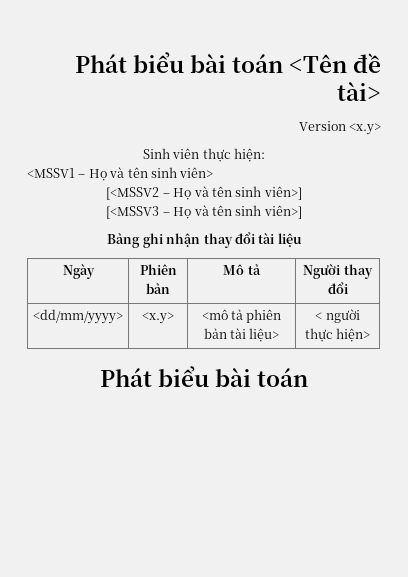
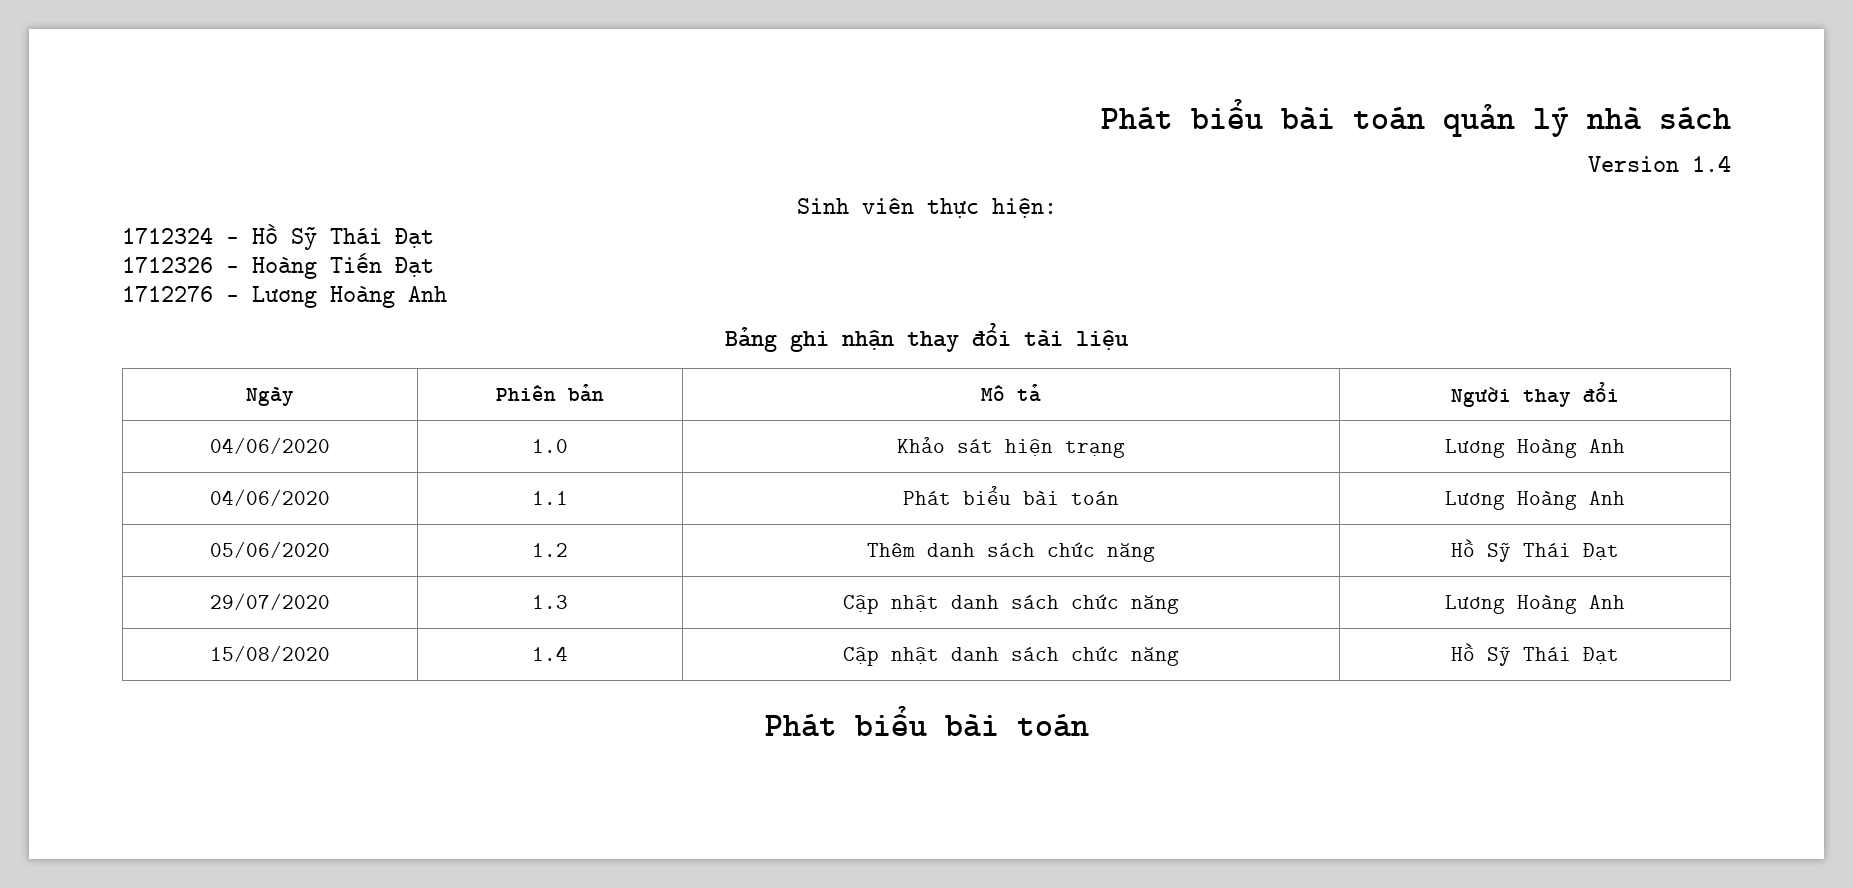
[74,52,381,73] [337,82,381,101] Phát biểu bài toán <Tên đề tài> -> [1101,99,1731,137] Phát biểu bài toán quản lý nhà sách
[349,123,381,135] <x.y> -> [1692,155,1731,172] 1.4
[27,167,214,181] [106,186,302,200] [106,205,302,219] <MSSV1 – Họ và tên sinh viên> // [<MSSV2 – Họ và tên sinh viên>] // [<MSSV3 – Họ và tên sinh viên>] -> [122,223,434,250] [122,252,434,279] [122,286,447,308] 1712324 - Hồ Sỹ Thái Đạt // 1712326 - Hoàng Tiến Đạt // 1712276 - Lương Hoàng Anh
[33,309,123,324] [142,312,174,324] [201,309,282,323] [203,328,280,342] [315,309,360,323] [304,328,371,342] <dd/mm/yyyy> | <x.y> | <mô tả phiên bản tài liệu> | < người thực hiện> -> [210,437,330,454] [532,439,568,453] [897,437,1125,458] [1445,439,1625,458] [210,489,330,506] [532,491,568,505] [903,486,1119,505] [1445,491,1625,510] [210,541,330,558] [532,543,568,557] [867,542,1155,562] [1451,539,1619,562] [210,593,330,610] [532,595,568,609] [843,594,1179,614] [1445,595,1625,614] [210,645,330,662] [532,646,568,661] [843,646,1179,666] [1451,643,1619,666] 04/06/2020 | 1.0 | Khảo sát hiện trạng | Lương Hoàng Anh // 04/06/2020 | 1.1 | Phát biểu bài toán | Lương Hoàng Anh // 05/06/2020 | 1.2 | Thêm danh sách chức năng | Hồ Sỹ Thái Đạt // 29/07/2020 | 1.3 | Cập nhật danh sách chức năng | Lương Hoàng Anh // 15/08/2020 | 1.4 | Cập nhật danh sách chức năng | Hồ Sỹ Thái Đạt

